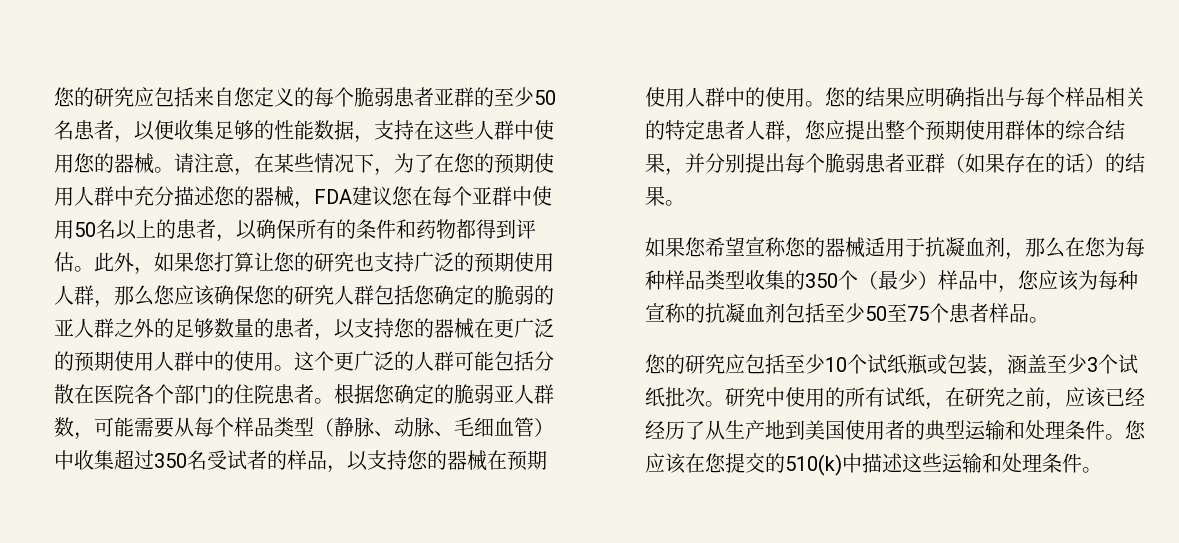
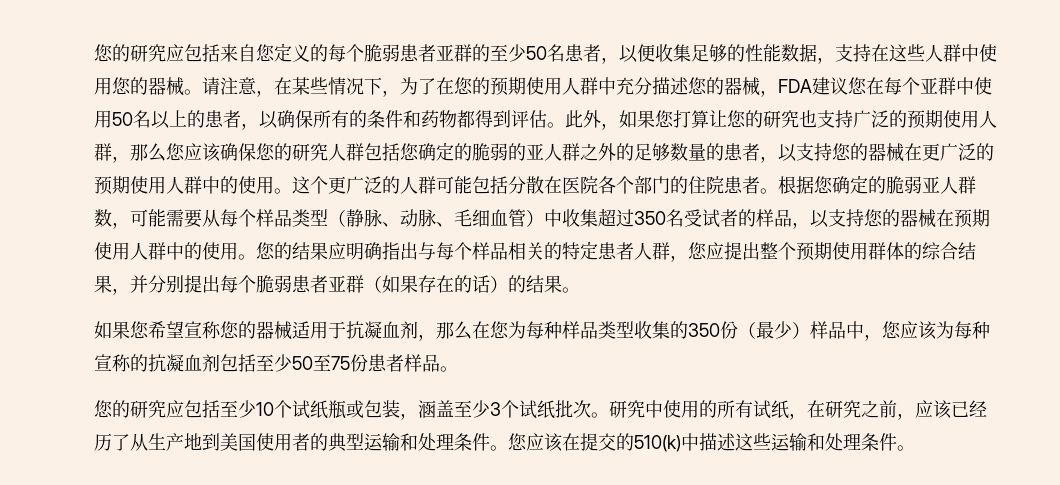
[837,270,858,290] 个 -> [719,321,738,339] 份
[928,303,949,323] 个 -> [349,354,368,372] 份
[644,420,665,439] 经 -> (987, 408) none
[704,453,726,473] 您 -> (580, 442) none

